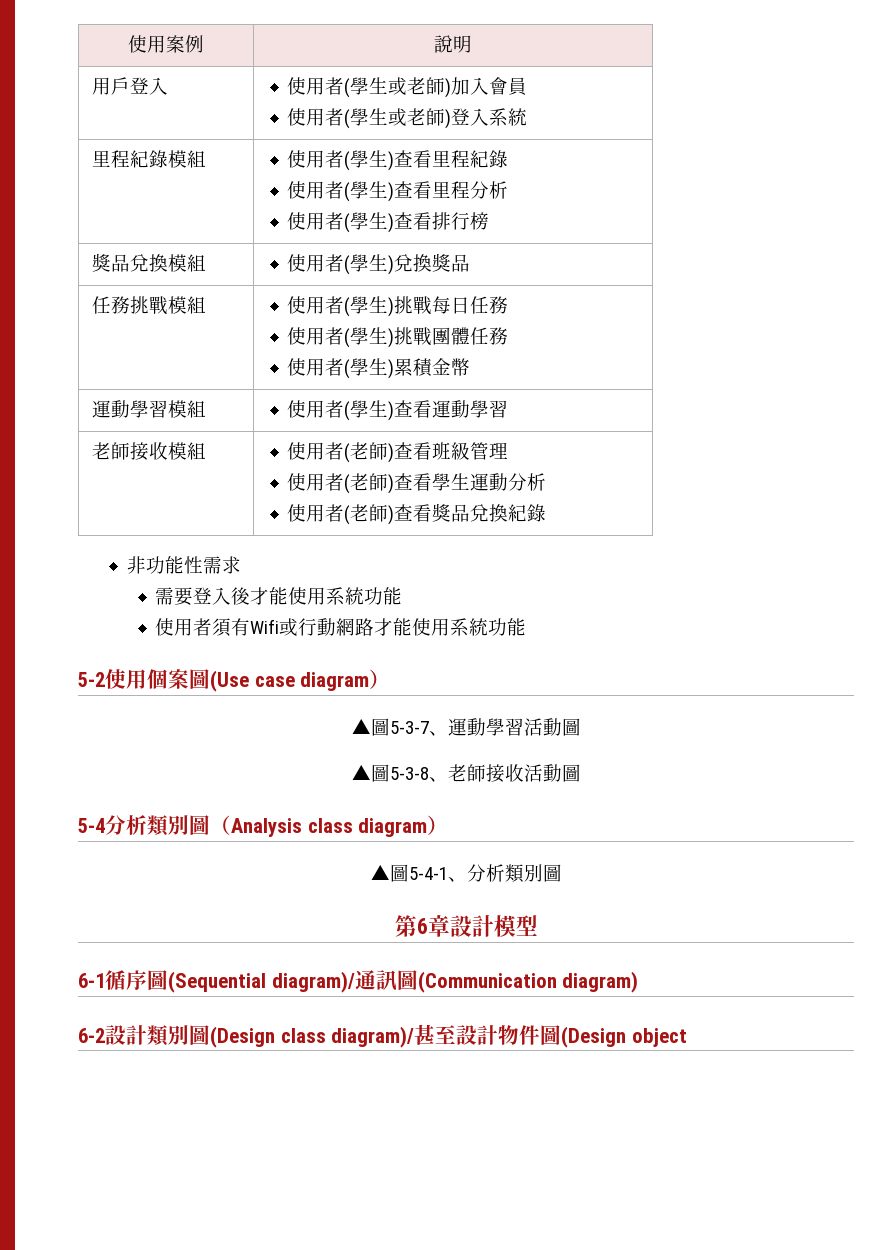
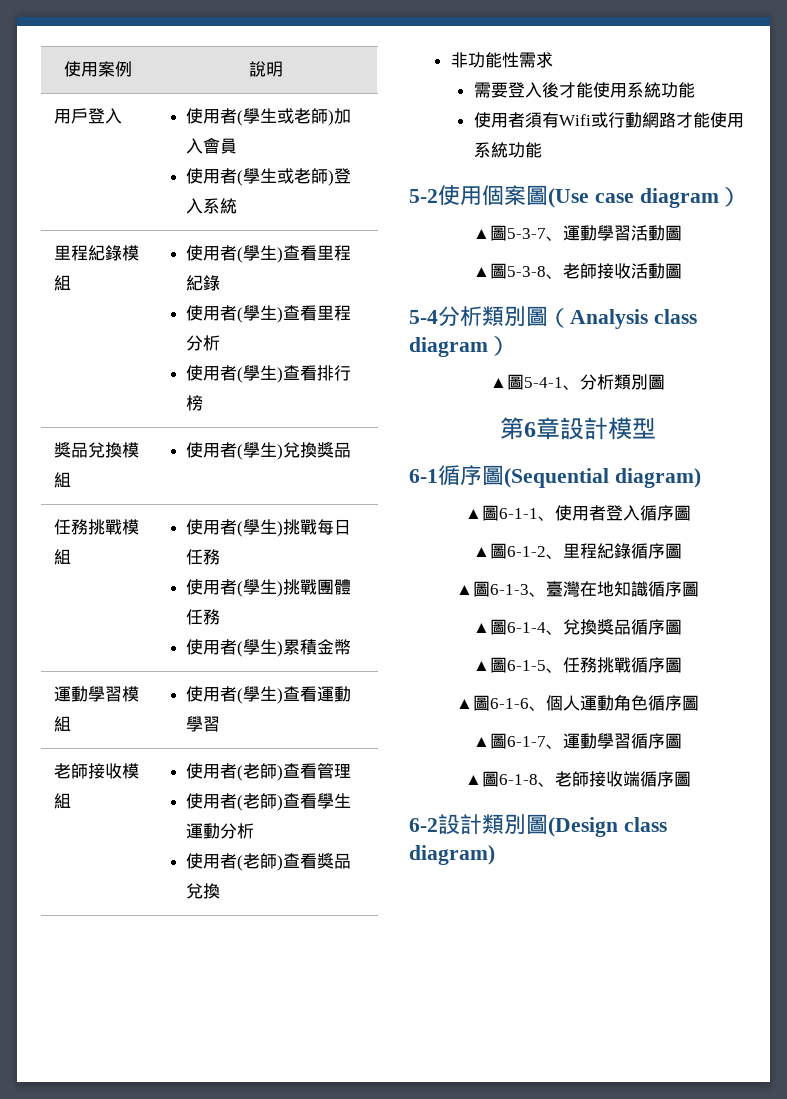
[432,442,471,460] 班級 -> (317, 771) none
[508,504,547,522] 紀錄 -> (220, 891) none
[271,970,639,993] diagram)/通訊圖(Communication diagram) -> [614,468,701,488] [464,505,691,521] [473,543,682,559] [456,581,699,597] [473,619,682,635] [473,657,682,673] [456,694,699,711] [473,733,682,749] [464,771,691,787] diagram) // ▲圖6-1-1、使用者登入循序圖 // ▲圖6-1-2、里程紀錄循序圖 // ▲圖6-1-3、臺灣在地知識循序圖 // ▲圖6-1-4、兌換獎品循序圖 // ▲圖6-1-5、任務挑戰循序圖 // ▲圖6-1-6、個人運動角色循序圖 // ▲圖6-1-7、運動學習循序圖 // ▲圖6-1-8、老師接收端循序圖
[331,1024,687,1048] diagram)/甚至設計物件圖(Design object -> [409,845,495,865] diagram)

